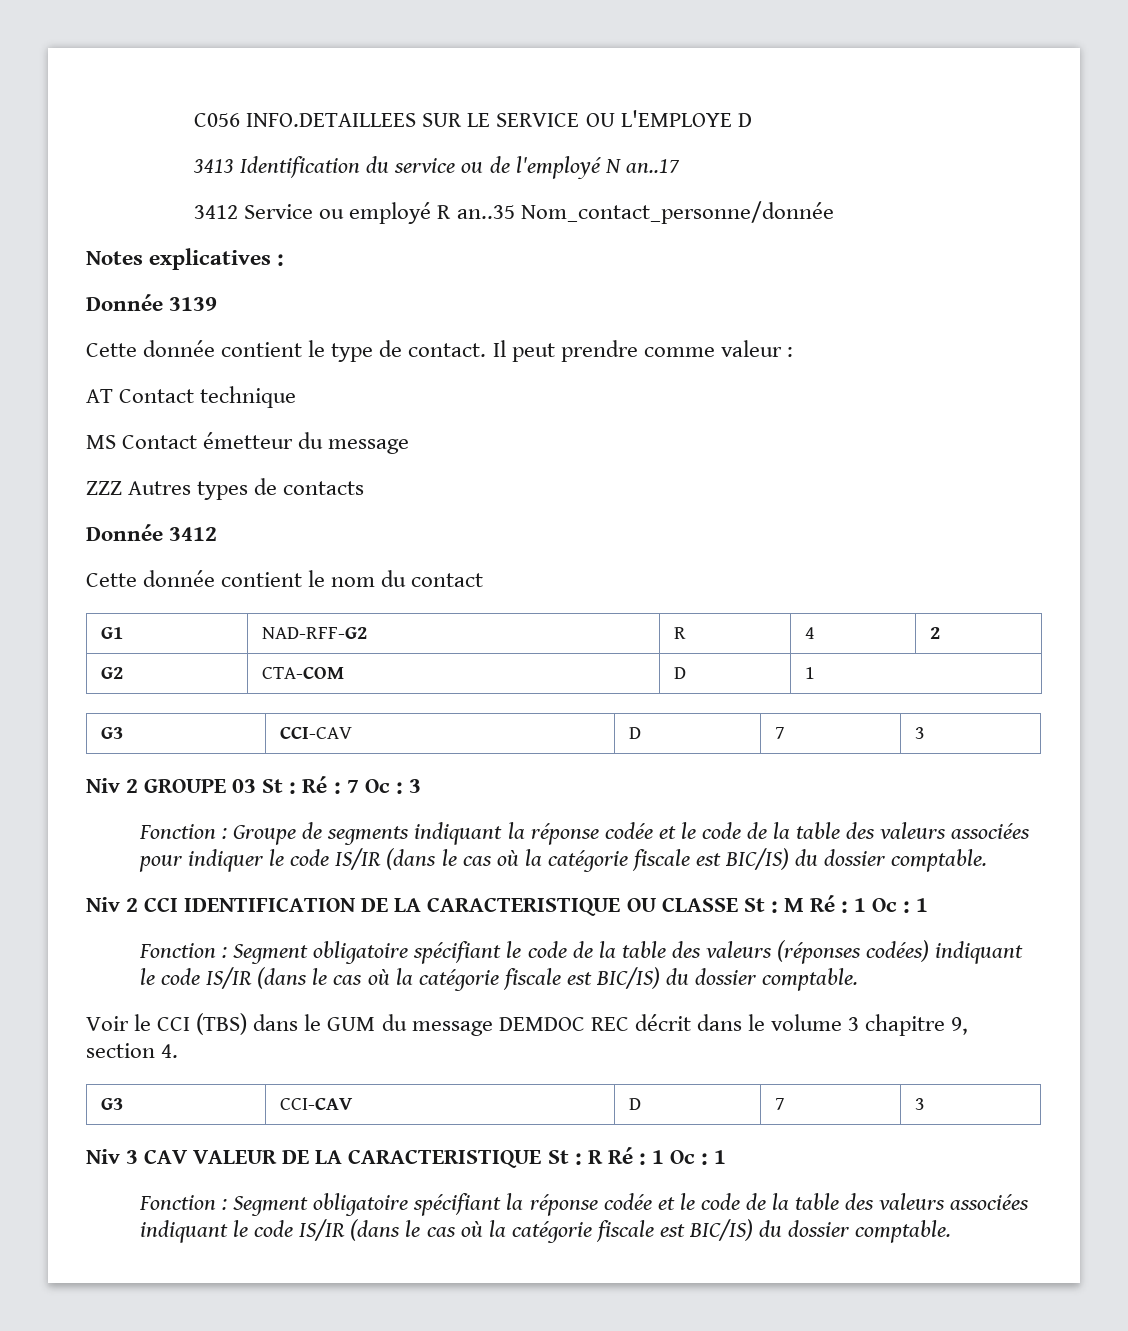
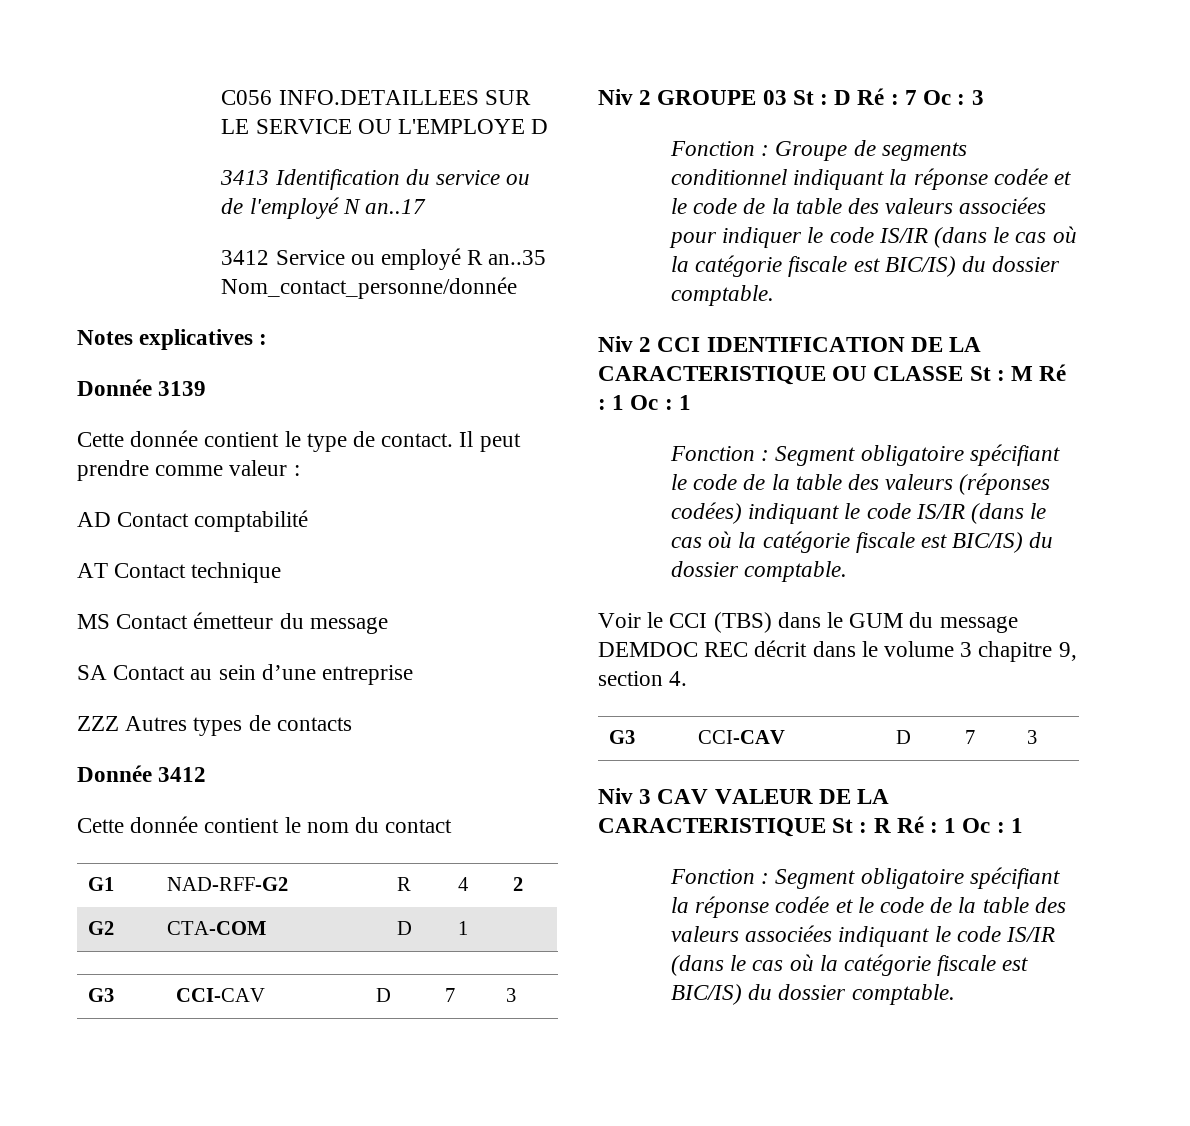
(793, 352) none -> [77,510,309,532] // AD Contact comptabilité
(410, 446) none -> [77,664,414,685] // SA Contact au sein d’une entreprise
(297, 788) none -> [834,90,852,105] D
(410, 835) none -> [671,169,788,185] conditionnel

